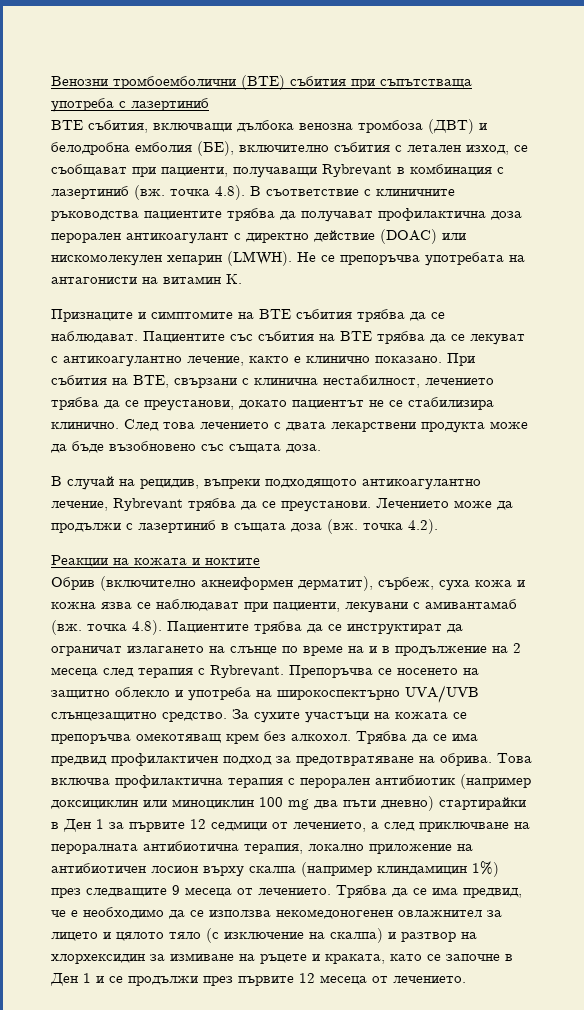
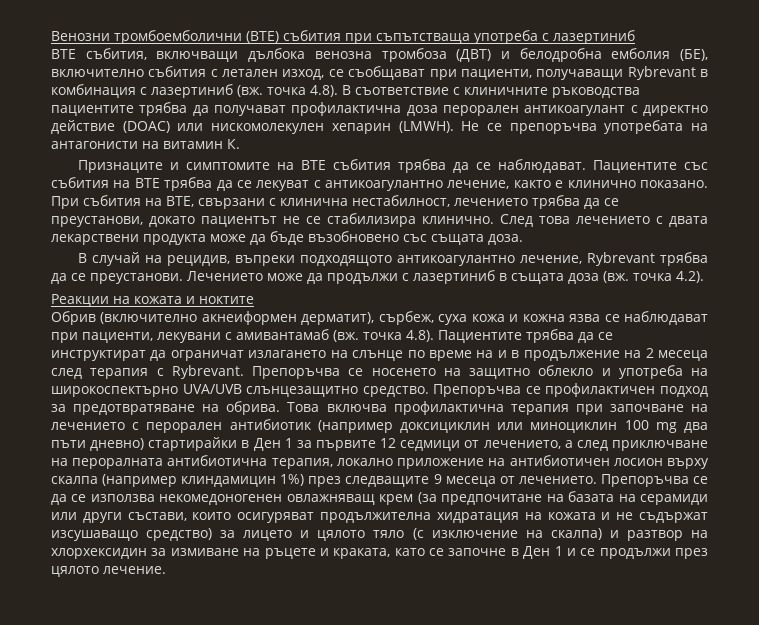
[232,709,467,723] [51,731,478,744] [51,756,107,766] За сухите участъци на кожата се препоръчва омекотяващ крем без алкохол. Трябва да се има предвид -> [433,384,541,397] Препоръчва се
(283, 783) none -> [575,404,709,415] [51,422,125,430] при започване на лечението
[336,885,522,898] [51,907,482,919] Трябва да се има предвид, че е необходимо да се използва некомедоногенен овлажнител -> [600,474,708,487] [51,491,709,505] [51,512,709,523] [51,528,213,541] Препоръчва се да се използва некомедоногенен овлажняващ крем (за предпочитане на базата на серамиди или други състави, които осигуряват продължителна хидратация на кожата и не съдържат изсушаващо средство)
[238,973,466,986] първите 12 месеца от лечението. -> [51,566,166,577] цялото лечение.

